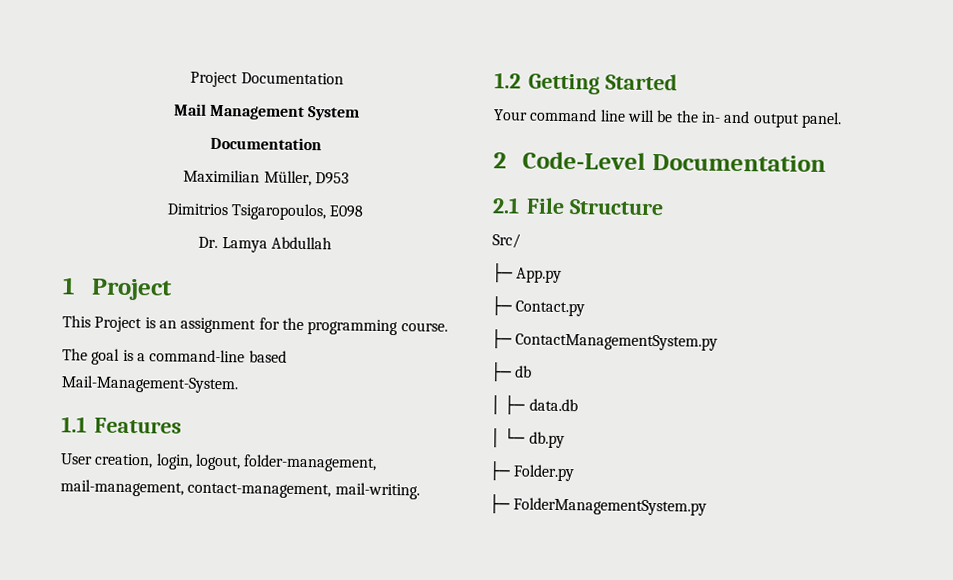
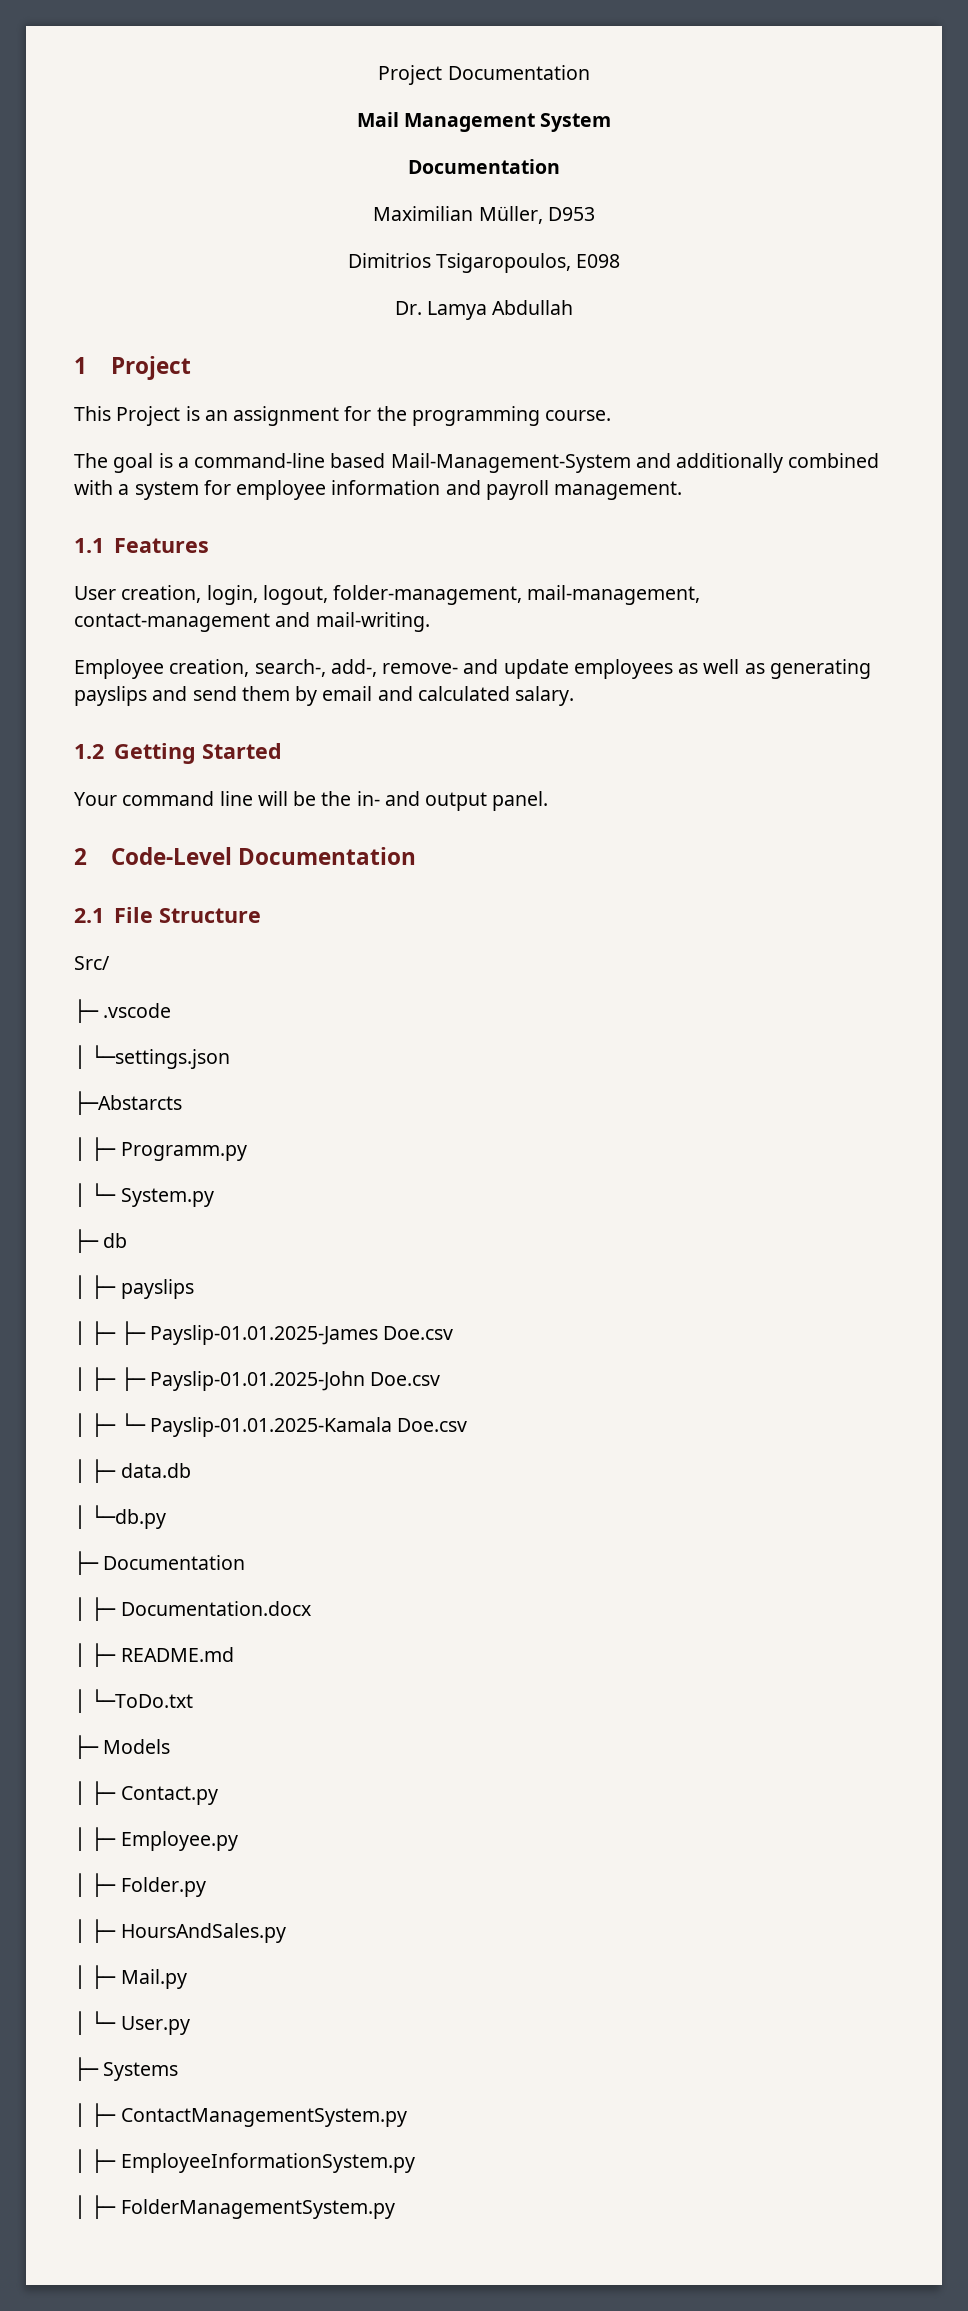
[61,375,238,394] Mail-Management-System. -> [390,453,880,473] [74,480,683,500] Mail-Management-System and additionally combined with a system for employee information and payroll management.
[187,482,332,499] contact-management, -> [74,612,311,632] contact-management and
(420, 491) none -> [74,659,871,679] [74,686,575,706] // Employee creation, search-, add-, remove- and update employees as well as generating payslips and send them by email and calculated salary.
[516,267,563,283] [491,295,586,317] [491,328,719,351] [490,361,533,382] App.py // ├─ Contact.py // ├─ ContactManagementSystem.py // ├─ db -> [103,1003,172,1018] [74,1045,231,1069] [74,1091,182,1115] [74,1137,247,1161] [74,1183,214,1207] [74,1229,128,1253] [74,1275,194,1299] [74,1321,454,1345] [74,1367,441,1391] [74,1413,468,1437] .vscode // │ └─settings.json // ├─Abstarcts // │ ├─ Programm.py // │ └─ System.py // ├─ db // │ ├─ payslips // │ ├─ ├─ Payslip-01.01.2025-James Doe.csv // │ ├─ ├─ Payslip-01.01.2025-John Doe.csv // │ ├─ └─ Payslip-01.01.2025-Kamala Doe.csv
[504,427,565,449] [489,460,575,482] └─ db.py // ├─ Folder.py // -> [91,1505,167,1529] [74,1551,246,1575] [74,1597,311,1621] [74,1643,234,1667] [74,1689,194,1713] [74,1735,171,1759] [74,1781,218,1805] [74,1827,238,1851] [74,1873,206,1897] [74,1919,286,1943] [74,1965,187,1989] [74,2011,190,2035] [74,2057,179,2081] [74,2103,407,2127] [74,2149,415,2173] [74,2195,86,2219] └─db.py // ├─ Documentation // │ ├─ Documentation.docx // │ ├─ README.md // │ └─ToDo.txt // ├─ Models // │ ├─ Contact.py // │ ├─ Employee.py // │ ├─ Folder.py // │ ├─ HoursAndSales.py // │ ├─ Mail.py // │ └─ User.py // ├─ Systems // │ ├─ ContactManagementSystem.py // │ ├─ EmployeeInformationSystem.py // │

